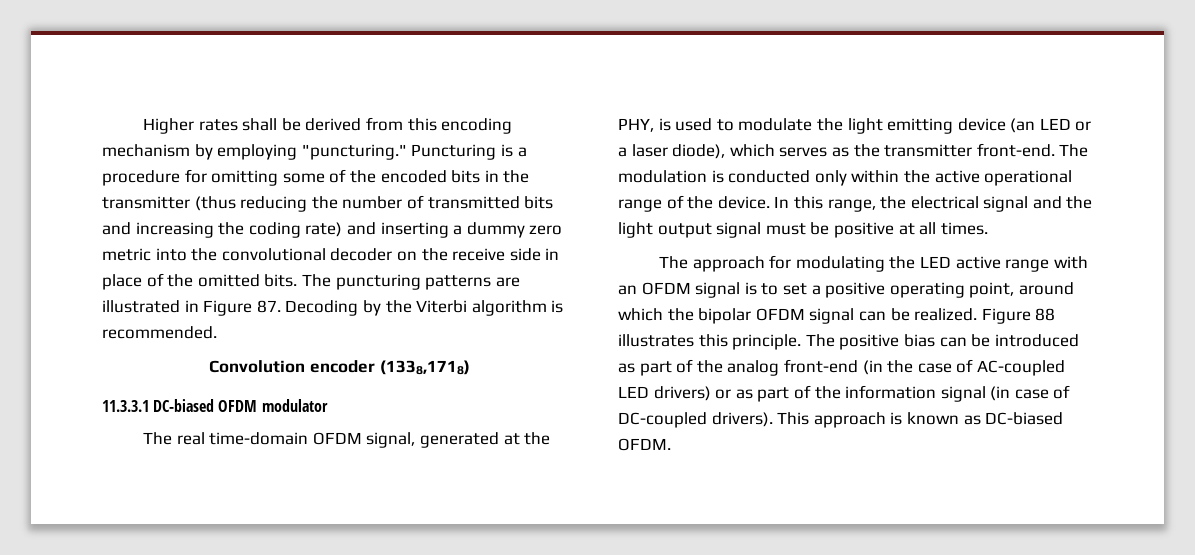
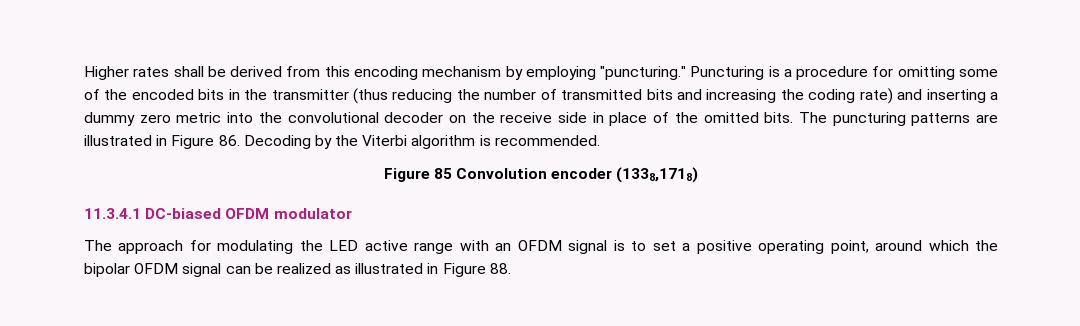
[256,300,281,313] 87. -> [218,135,240,146] 86.
(217, 332) none -> [383,168,452,182] Figure 85
[102,400,149,412] 11.3.3.1 -> [84,208,141,219] 11.3.4.1
[143,432,551,448] [618,118,1092,134] [618,143,1089,159] [618,170,1073,186] [618,195,1093,212] [618,222,988,238] // The real time-domain OFDM signal, generated at the PHY, is used to modulate the light emitting device (an LED or a laser diode), which serves as the transmitter front-end. The modulation is conducted only within the active operational range of the device. In this range, the electrical signal and the light output signal must be positive at all times. -> (352, 213) none
[914,308,1056,324] [618,334,1079,350] [618,359,1065,376] [618,385,1071,402] [618,412,1064,428] [618,438,671,451] realized. Figure 88 illustrates this principle. The positive bias can be introduced as part of the analog front-end (in the case of AC-coupled LED drivers) or as part of the information signal (in case of DC-coupled drivers). This approach is known as DC-biased OFDM. -> [276,263,511,277] realized as illustrated in Figure 88.

